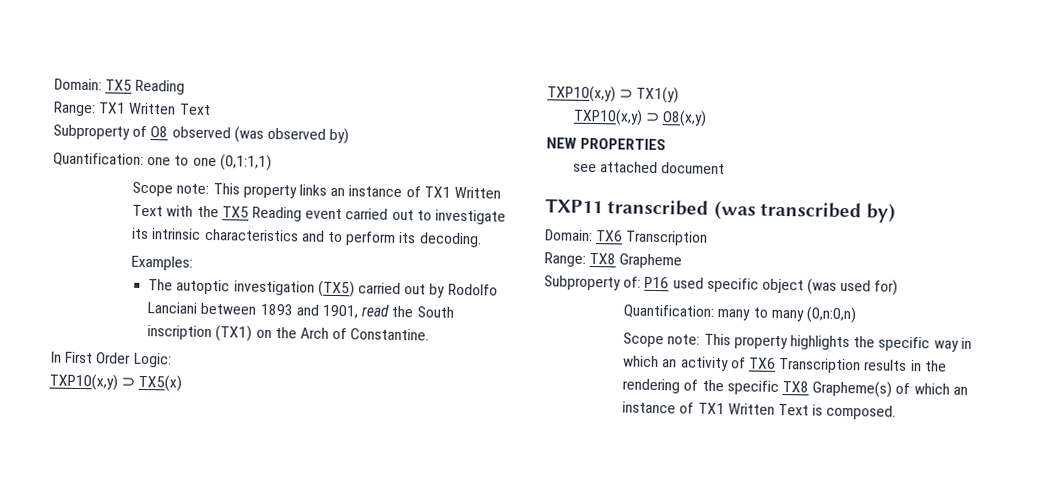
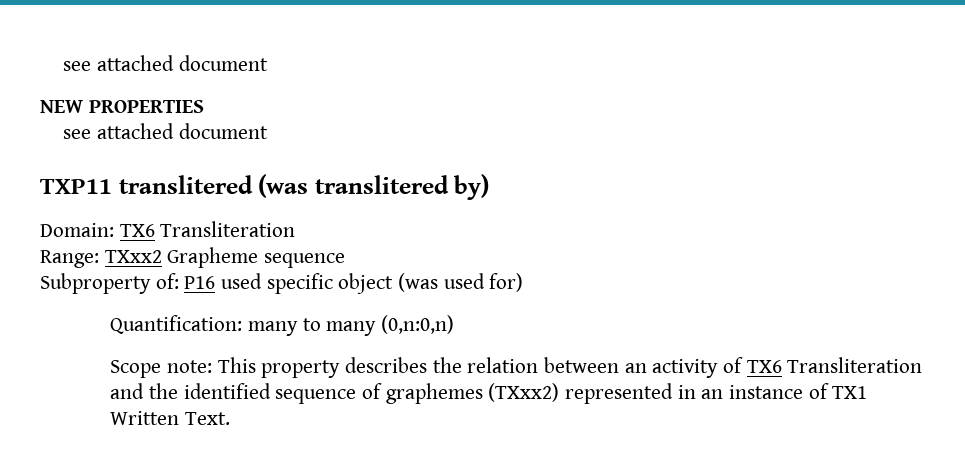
[54,78,186,95] [53,101,211,117] [53,124,350,145] [53,152,272,171] [132,181,501,199] [132,204,506,225] [132,227,482,248] [131,255,194,271] [148,279,498,298] [147,302,454,319] [147,325,430,342] [50,351,172,368] [49,373,183,392] [547,85,680,104] [572,108,708,127] Domain: TX5 Reading // Range: TX1 Written Text // Subproperty of O8 observed (was observed by) // Quantification: one to one (0,1:1,1) // Scope note: This property links an instance of TX1 Written Text with the TX5 Reading event carried out to investigate its intrinsic characteristics and to perform its decoding. // Examples: // The autoptic investigation (TX5) carried out by Rodolfo Lanciani between 1893 and 1901, read the South inscription (TX1) on the Arch of Constantine. // In First Order Logic: // TXP10(x,y) ⊃ TX5(x) // TXP10(x,y) ⊃ TX1(y) // TXP10(x,y) ⊃ O8(x,y) -> [63,55,268,71] see attached document
[607,199,862,220] transcribed (was transcribed -> [118,174,449,198] translitered (was translitered
[625,230,709,246] [544,252,617,267] Transcription // Range: TX8 -> [160,221,296,237] [40,250,162,268] Transliteration // Range: TXxx2
(683, 261) none -> [264,253,346,268] sequence
[789,335,972,352] [623,355,947,374] [622,378,968,398] [622,401,897,420] highlights the specific way in which an activity of TX6 Transcription results in the rendering of the specific TX8 Grapheme(s) of which an instance of TX1 Written Text is composed. -> [345,357,923,378] [110,383,868,404] [110,411,231,425] describes the relation between an activity of TX6 Transliteration and the identified sequence of graphemes (TXxx2) represented in an instance of TX1 Written Text.

